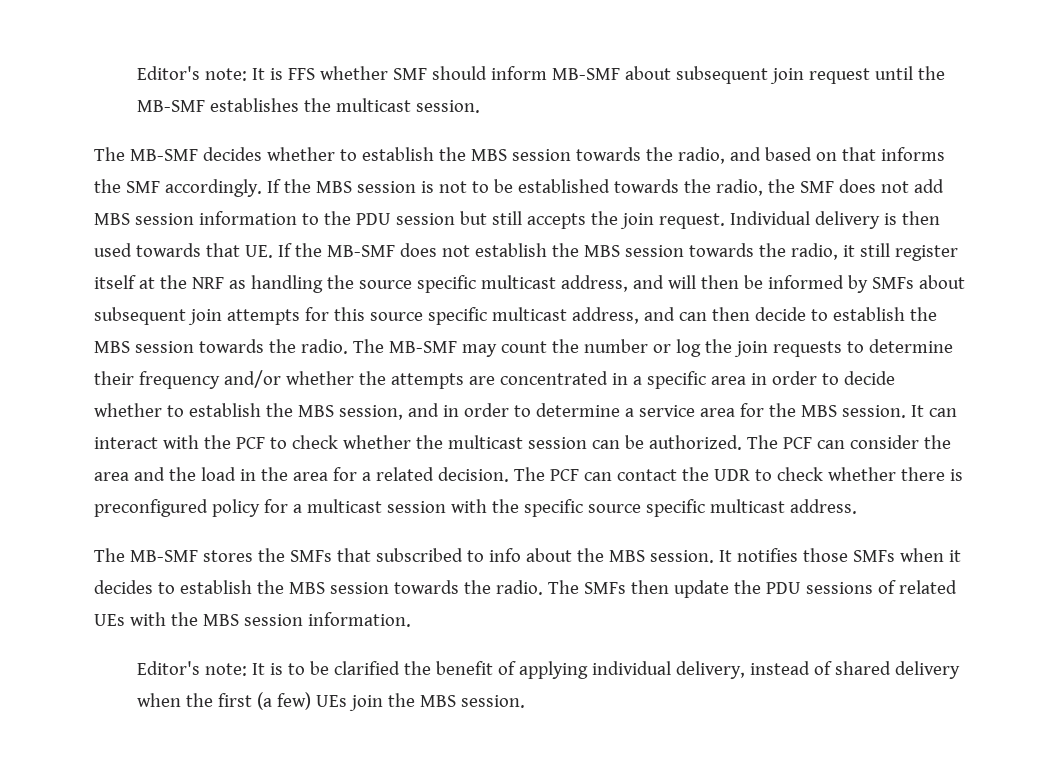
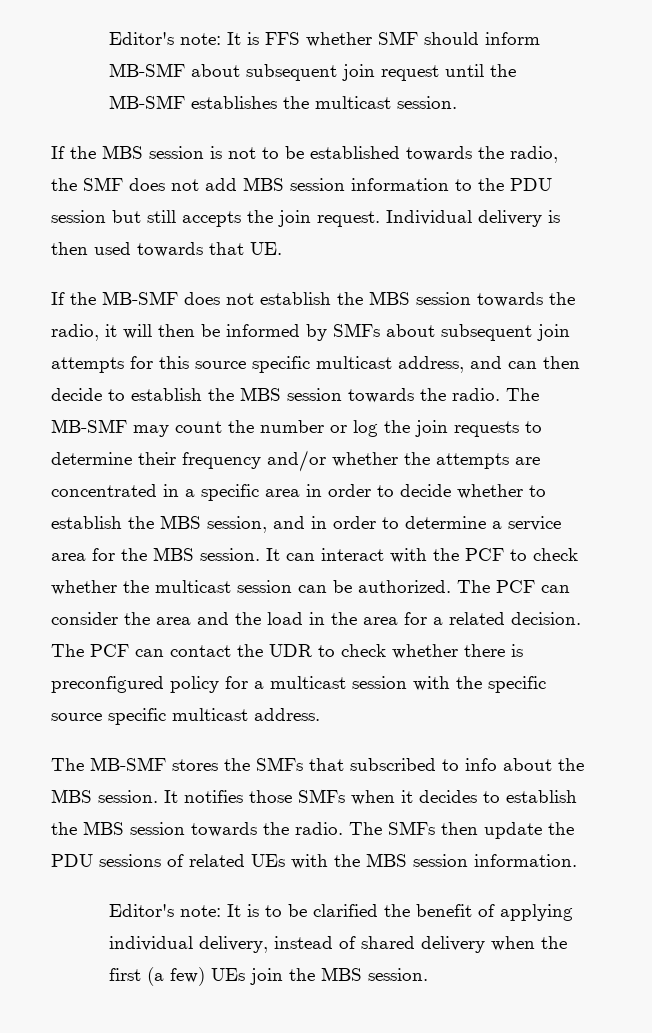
[94,147,945,164] [94,179,262,197] The MB-SMF decides whether to establish the MBS session towards the radio, and based on that informs the SMF accordingly. -> (458, 102) none
(273, 251) none -> (282, 248) //
[859,243,958,261] [94,275,664,293] still register itself at the NRF as handling the source specific multicast address, and -> (117, 330) none

